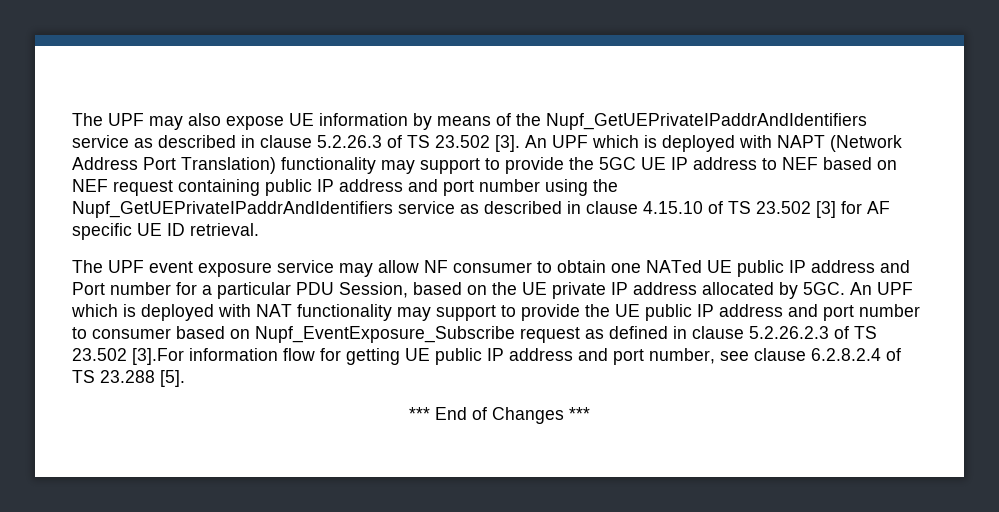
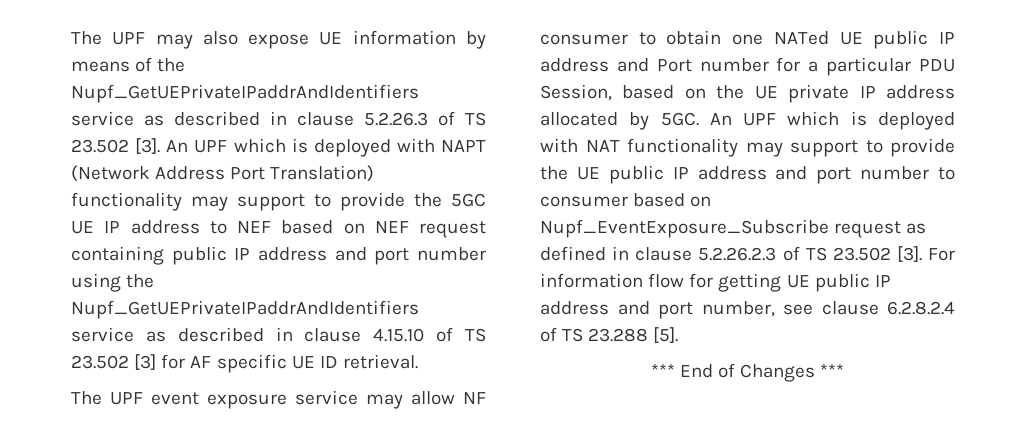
[132,348,184,365] [3].For -> [896,246,955,262] [3]. For

